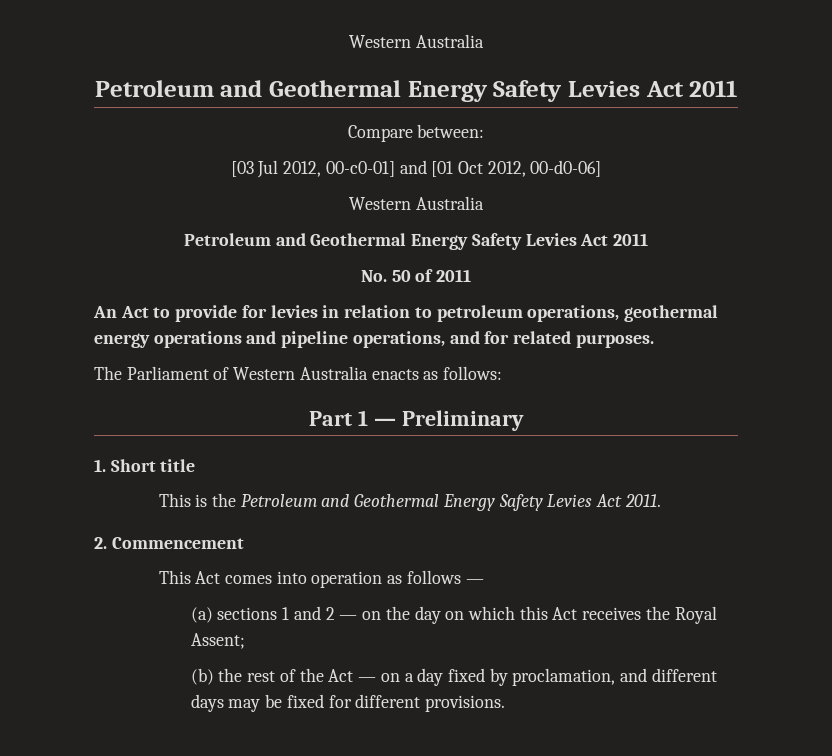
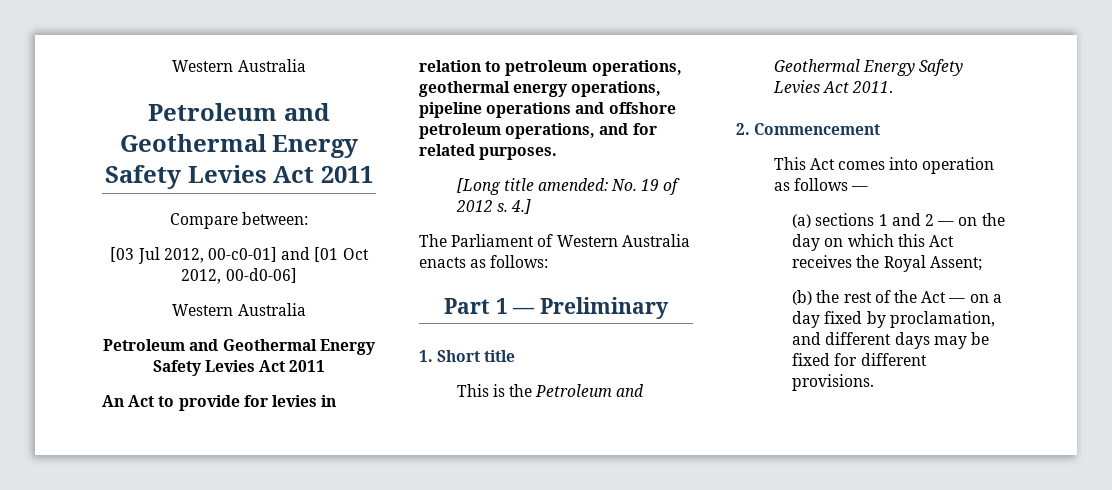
[360,269,472,282] // No. 50 of 2011 -> (326, 366) none
[153,331,349,348] operations and pipeline -> [571,81,662,97] [419,102,676,118] [419,123,501,139] operations, pipeline operations and offshore petroleum
(654, 341) none -> [456,178,681,195] [455,199,531,214] // [Long title amended: No. 19 of 2012 s. 4.]

